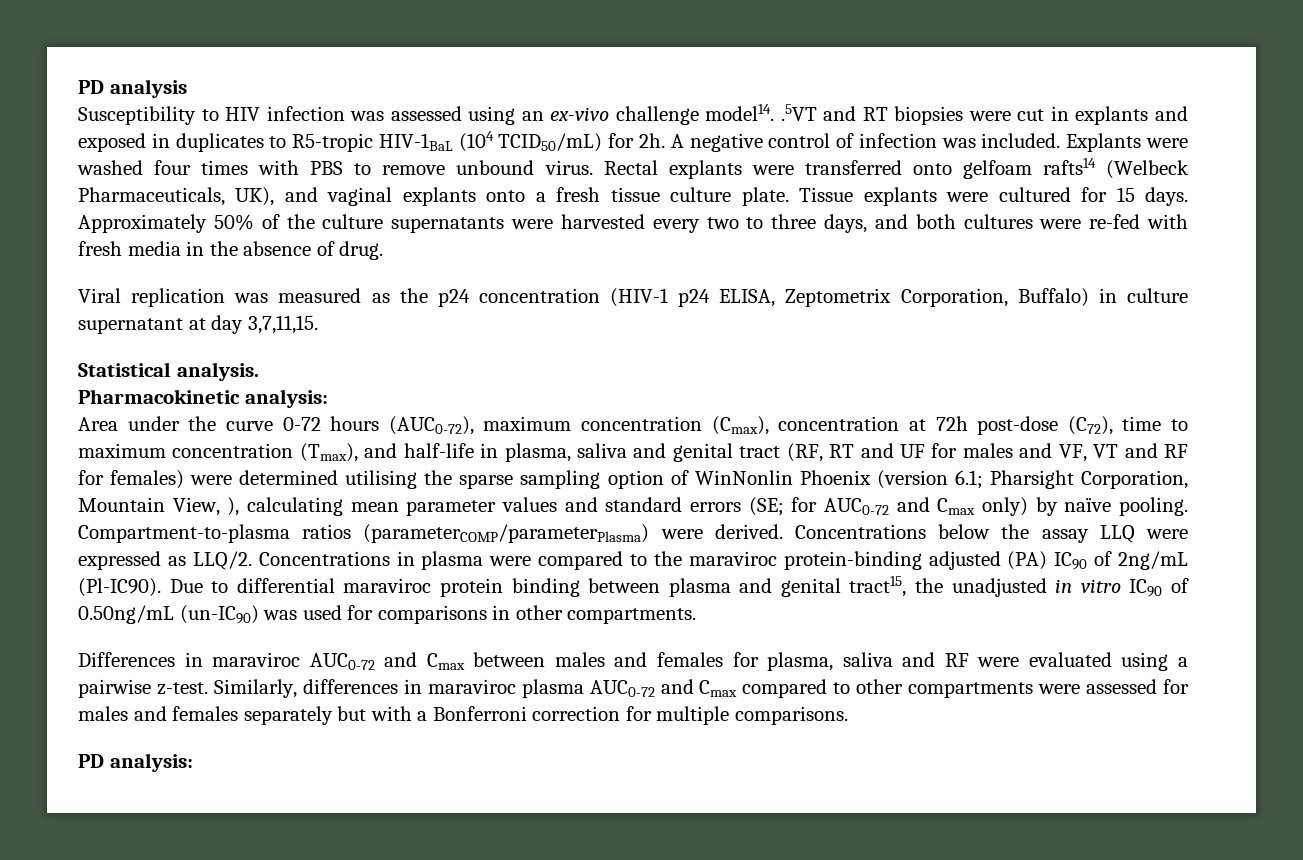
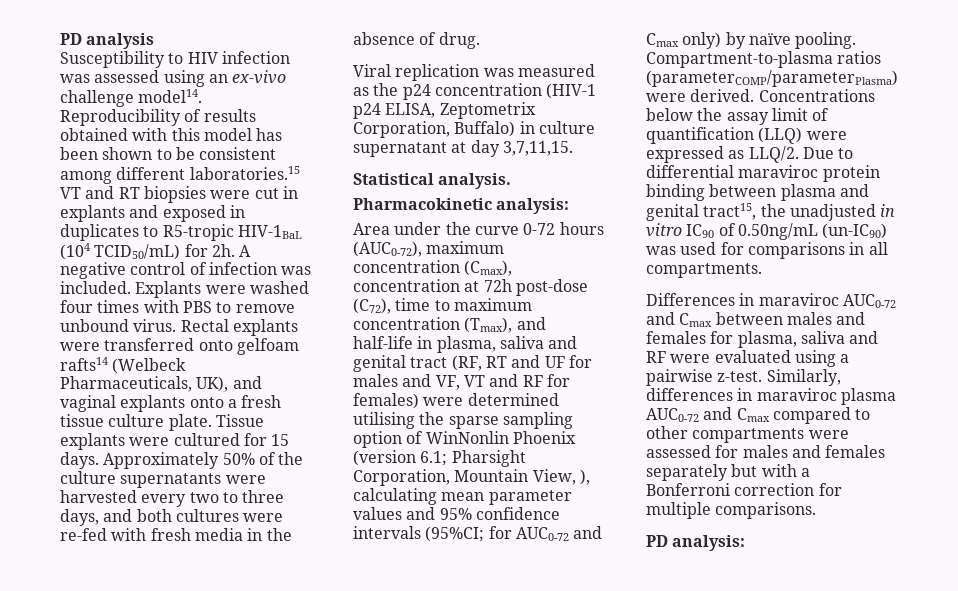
[780,104,817,121] .5VT -> [60,109,256,126] [60,128,283,141] [60,147,277,160] [60,166,300,184] [60,187,81,199] Reproducibility of results obtained with this model has been shown to be consistent among different laboratories.15 VT
[605,497,784,516] standard errors (SE; -> [439,507,560,520] [353,526,485,542] 95% confidence intervals (95%CI;
[1099,525,1189,543] [78,551,1188,570] [78,578,161,597] LLQ were expressed as LLQ/2. Concentrations in plasma were compared to the maraviroc protein-binding adjusted (PA) IC90 of 2ng/mL (Pl-IC90). -> [771,108,830,121] [646,127,847,144] [646,146,799,163] limit of quantification (LLQ) were expressed as LLQ/2.
[515,605,563,620] other -> [868,242,888,255] all

